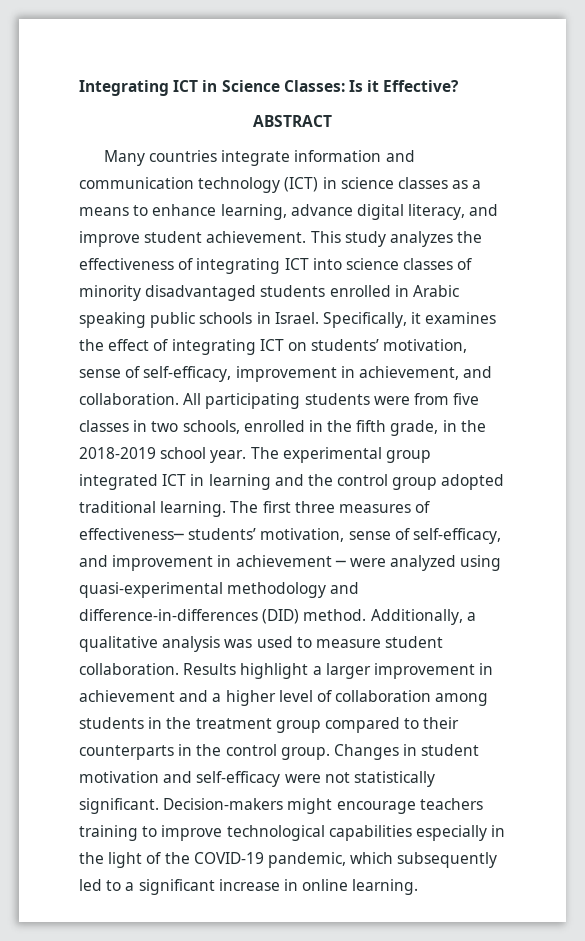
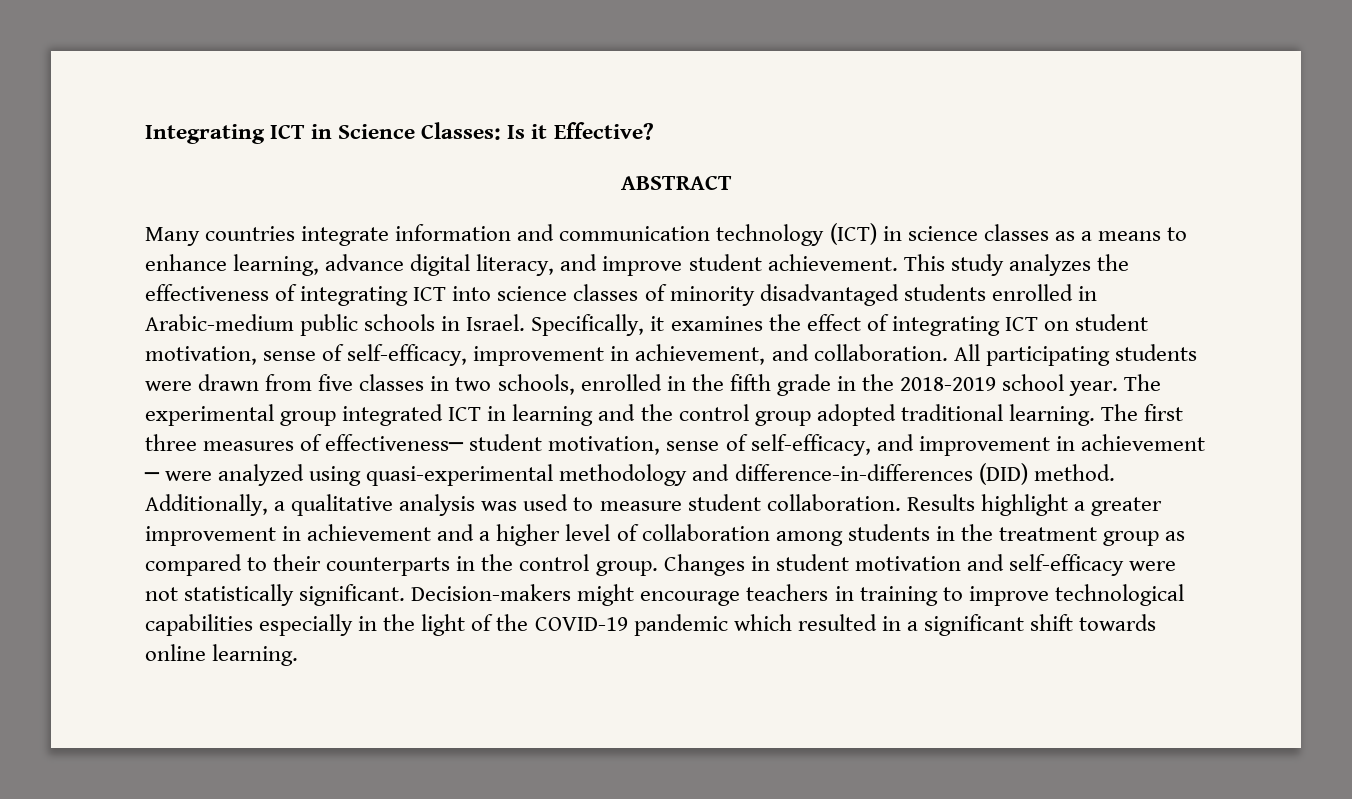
[412,285,459,297] [79,312,146,328] Arabic speaking -> [145,314,294,331] Arabic-medium
[311,339,380,351] students’ -> [1075,314,1149,331] student
(410, 400) none -> [198,374,260,391] drawn
[390,420,439,436] grade, -> [776,374,831,396] grade
[188,528,257,540] students’ -> [469,434,543,451] student
[325,663,371,679] larger -> [1090,497,1162,516] greater
(321, 726) none -> [1165,531,1186,541] as
(483, 804) none -> [834,586,854,601] in
[267,852,498,868] [79,879,298,895] pandemic, which subsequently led to a significant increase in -> [633,614,1157,636] pandemic which resulted in a significant shift towards

